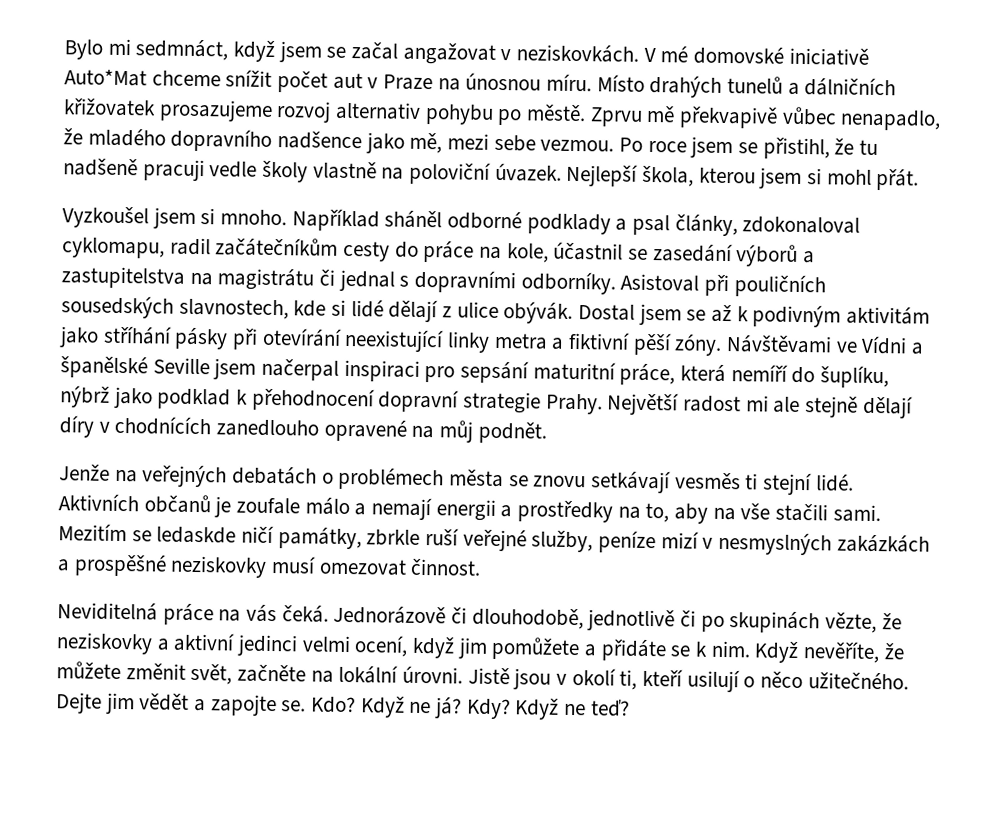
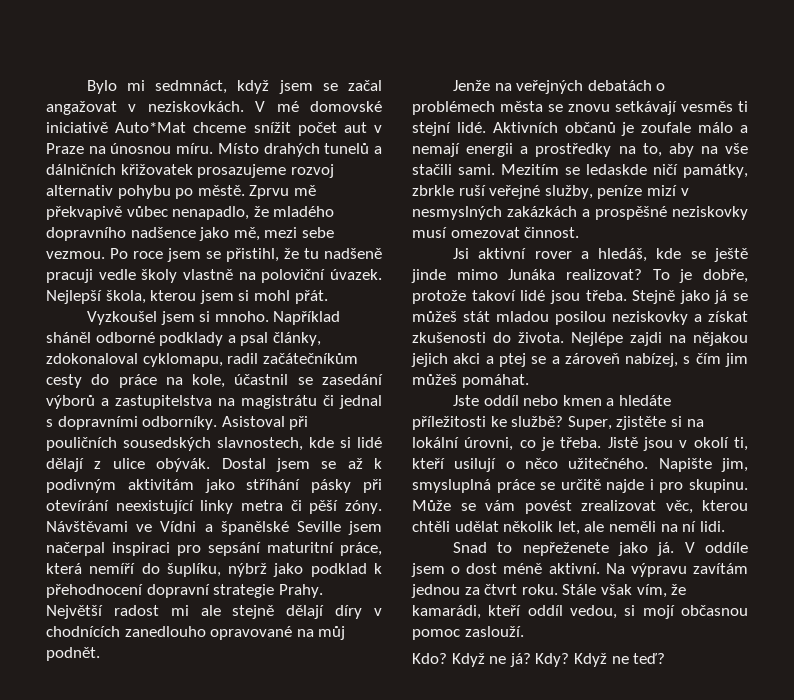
[551,331,631,350] a fiktivní -> [290,500,302,511] či
[323,419,407,442] opravené -> [210,626,293,640] opravované
[57,602,902,634] [56,632,905,664] [56,661,464,685] Neviditelná práce na vás čeká. Jednorázově či dlouhodobě, jednotlivě či po skupinách vězte, že neziskovky a aktivní jedinci velmi ocení, když jim pomůžete a přidáte se k nim. Když nevěříte, že můžete změnit svět, začněte na lokální úrovni. -> [452,248,748,262] [411,269,748,283] [412,290,748,304] [412,311,748,325] [412,332,748,346] [411,353,748,367] [412,374,529,388] [452,395,671,406] [412,416,704,430] [412,437,602,451] Jsi aktivní rover a hledáš, kde se ještě jinde mimo Junáka realizovat? To je dobře, protože takoví lidé jsou třeba. Stejně jako já se můžeš stát mladou posilou neziskovky a získat zkušenosti do života. Nejlépe zajdi na nějakou jejich akci a ptej se a zároveň nabízej, s čím jim můžeš pomáhat. // Jste oddíl nebo kmen a hledáte příležitosti ke službě? Super, zjistěte si na lokální úrovni, co je třeba.
[56,692,307,717] Dejte jim vědět a zapojte se. -> [658,458,748,472] [412,479,748,493] [412,500,748,514] [412,521,725,535] [452,542,748,556] [411,563,748,577] [411,584,687,598] [412,605,748,619] [412,626,524,640] Napište jim, smysluplná práce se určitě najde i pro skupinu. Může se vám povést zrealizovat věc, kterou chtěli udělat několik let, ale neměli na ní lidi. // Snad to nepřeženete jako já. V oddíle jsem o dost méně aktivní. Na výpravu zavítám jednou za čtvrt roku. Stále však vím, že kamarádi, kteří oddíl vedou, si mojí občasnou pomoc zaslouží. //

